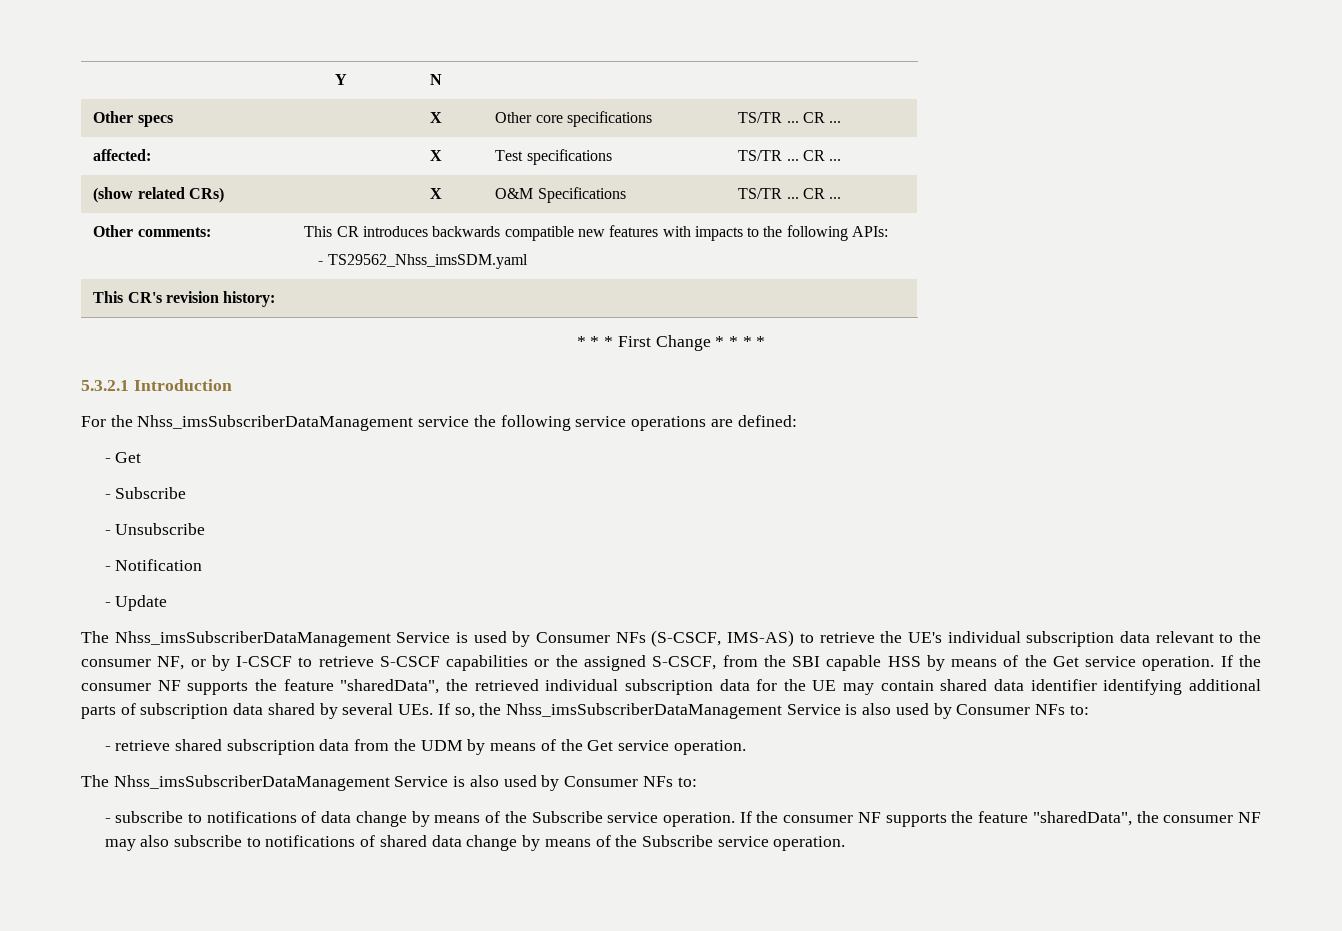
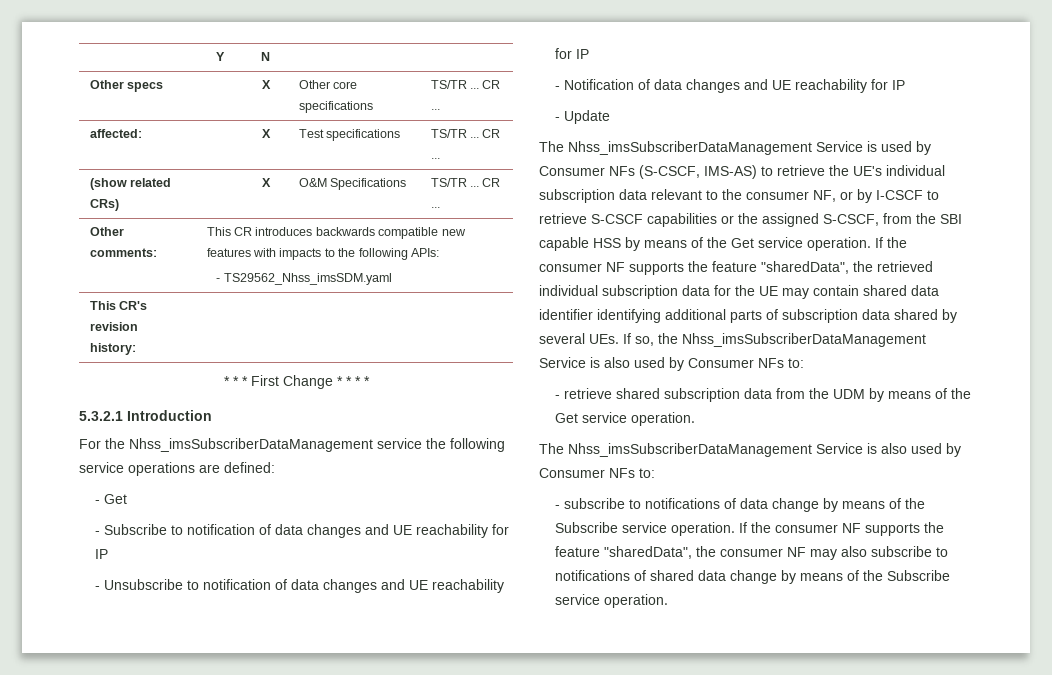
[104,523,206,535] [104,559,203,571] // - Unsubscribe // - Notification -> [170,524,509,538] [94,549,108,559] [94,579,504,593] [554,48,589,59] [554,79,905,93] to notification of data changes and UE reachability for IP // - Unsubscribe to notification of data changes and UE reachability for IP // - Notification of data changes and UE reachability for IP

